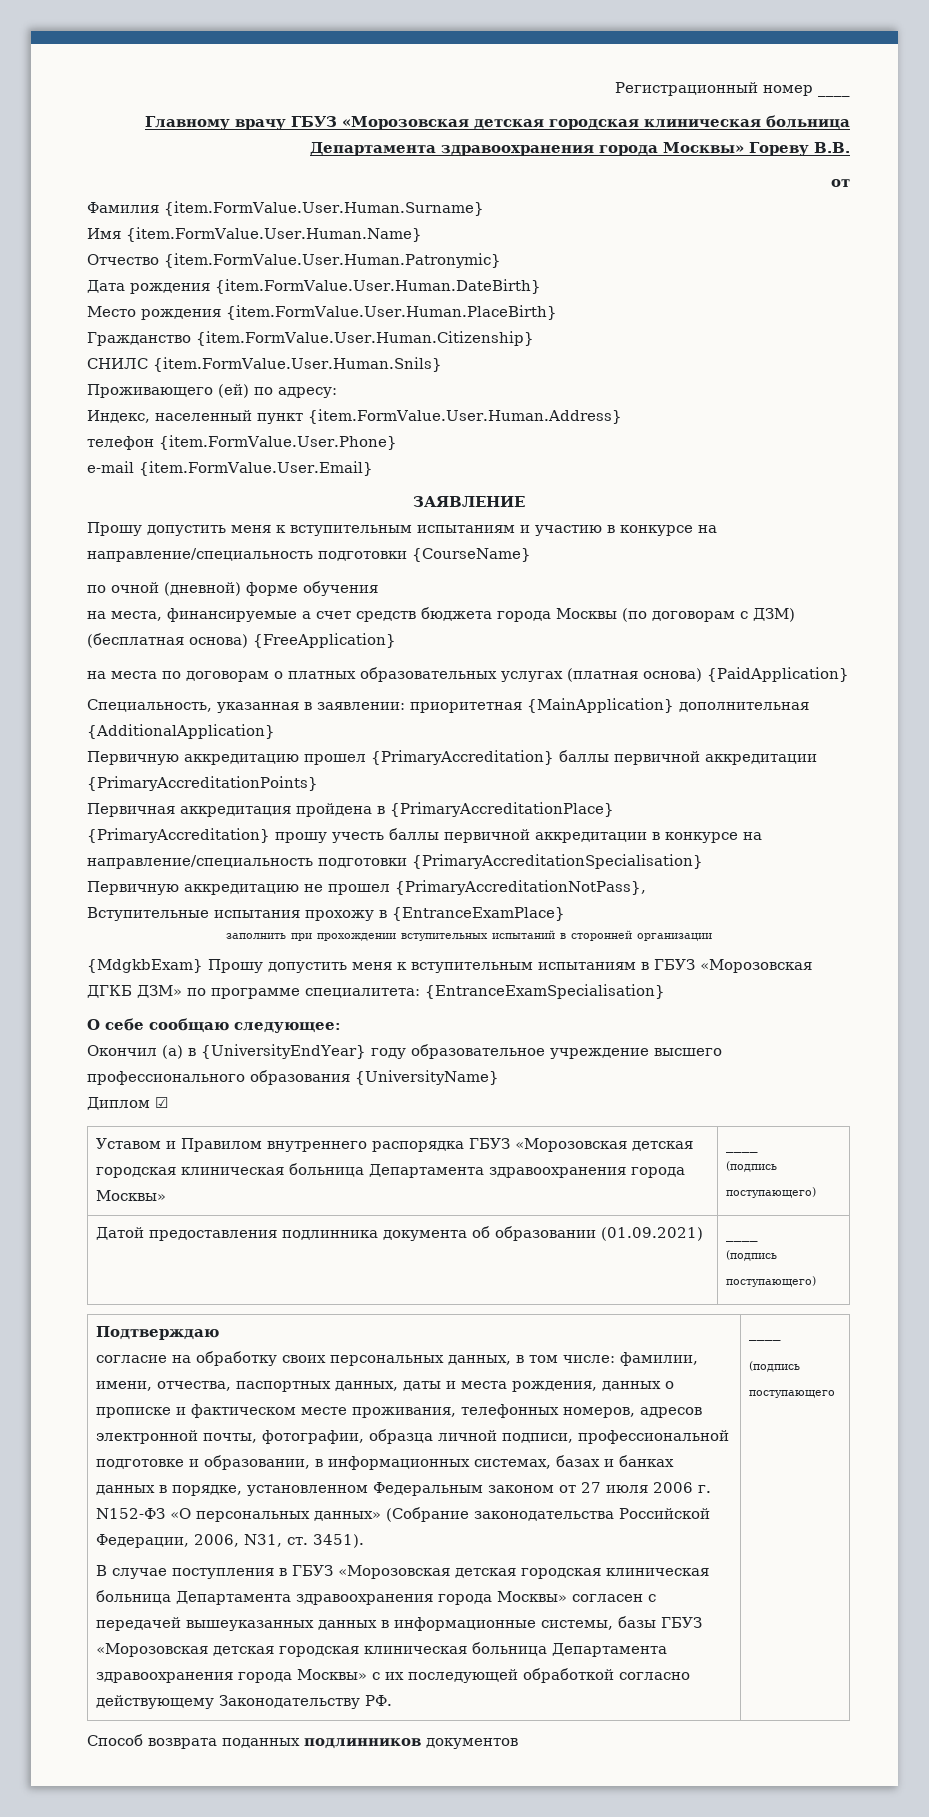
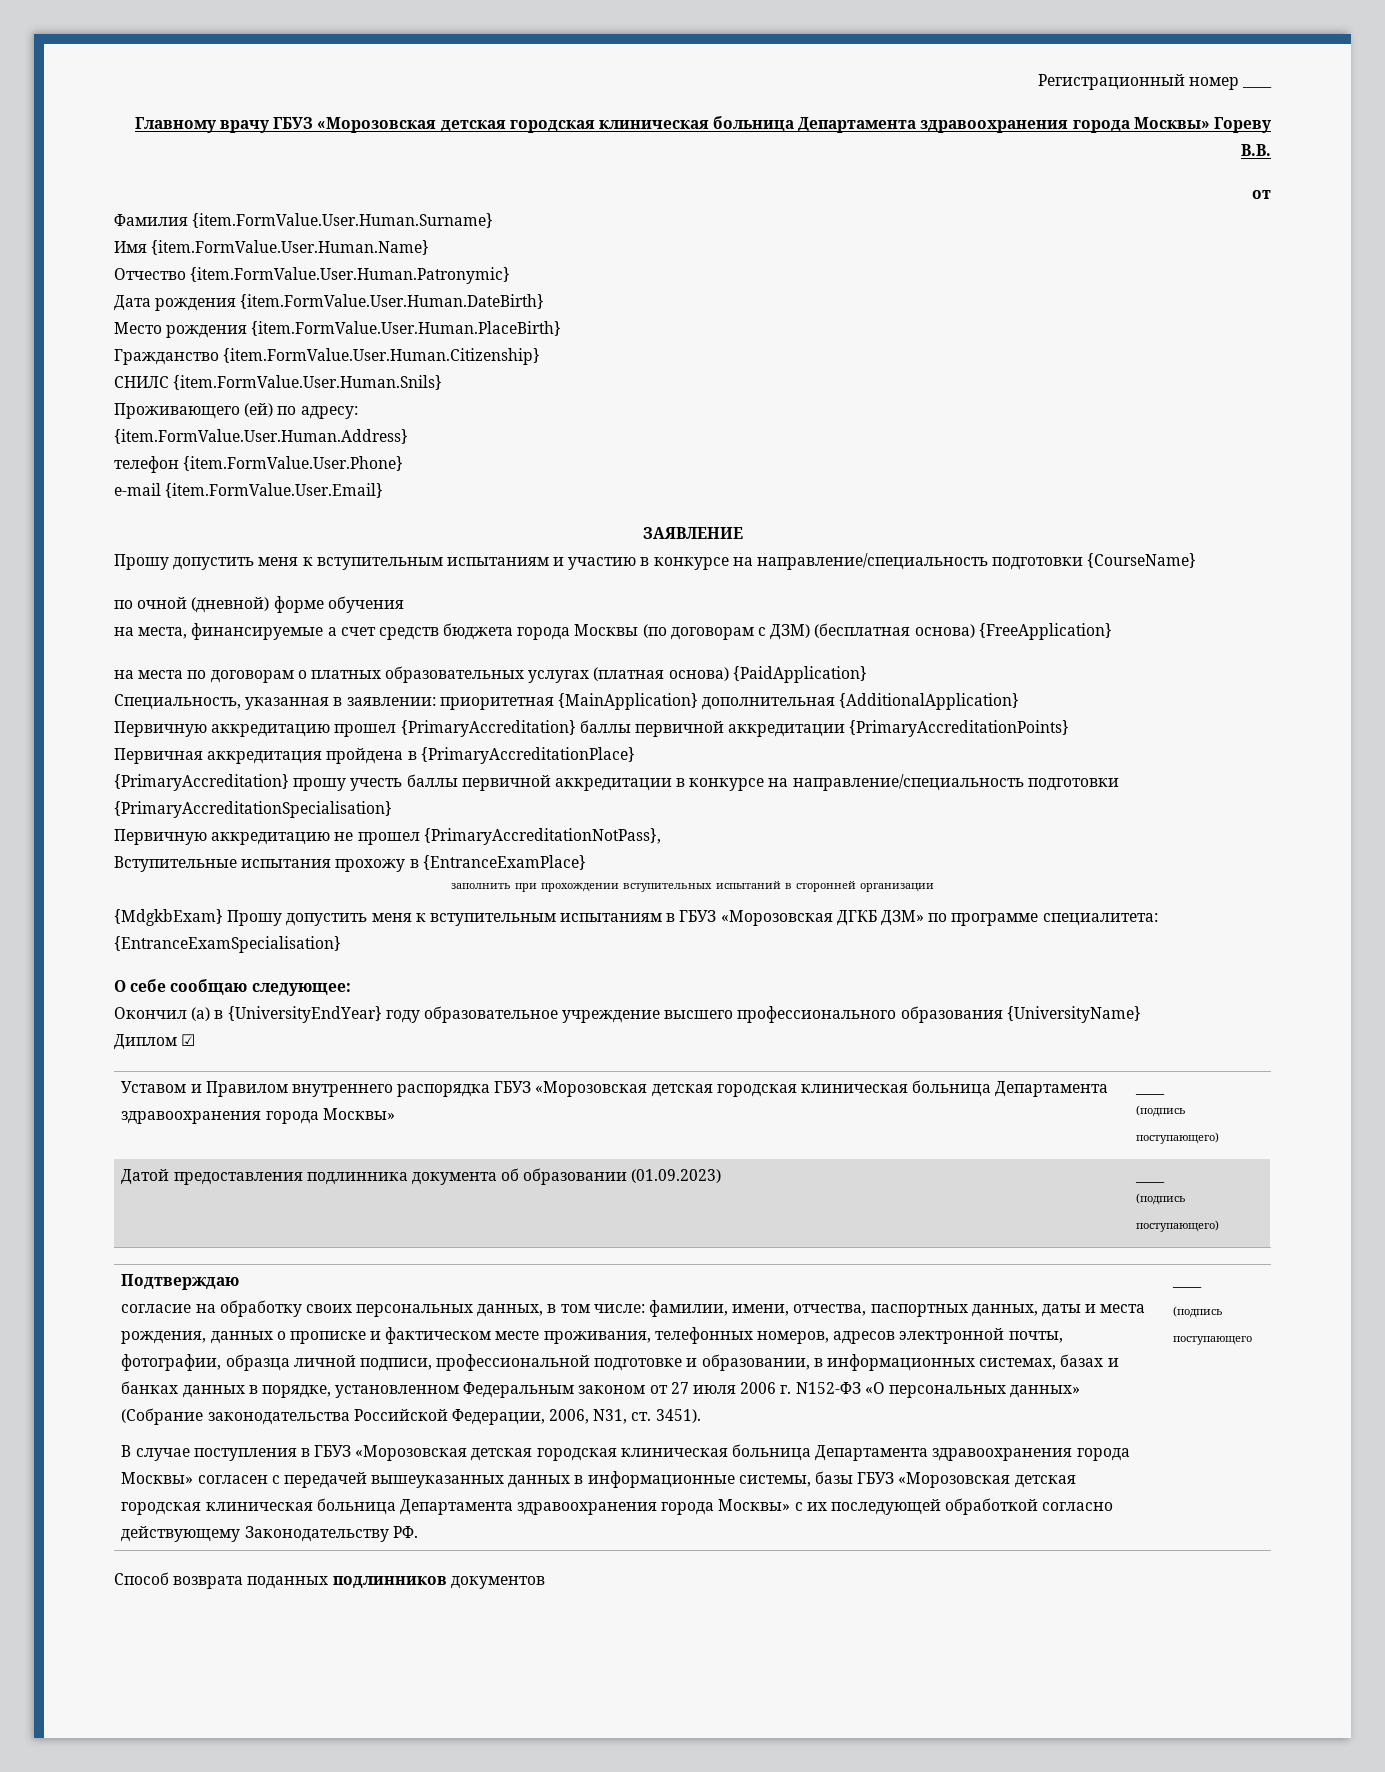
[87,410,303,424] Индекс, населенный пункт -> (358, 412) none
[600,1227,703,1241] (01.09.2021) -> [631,1169,722,1183] (01.09.2023)

